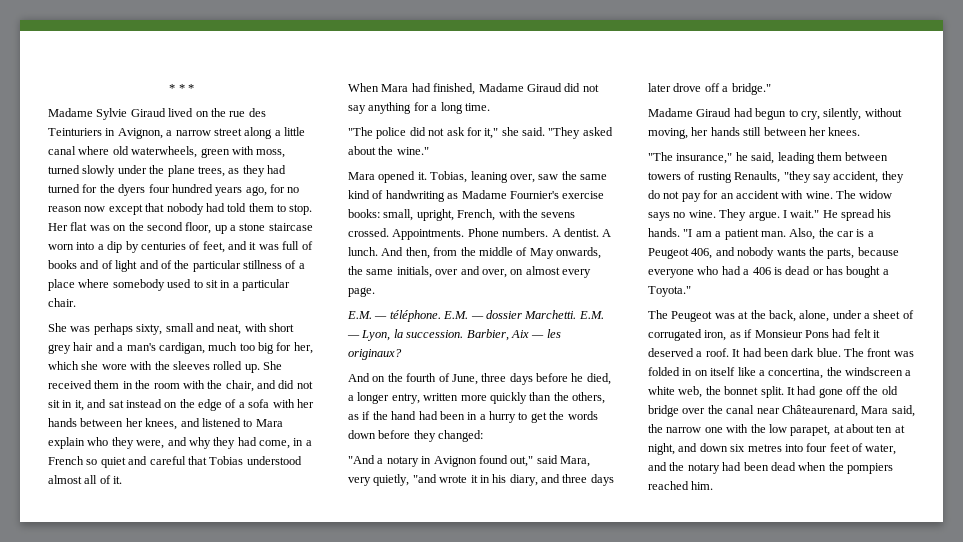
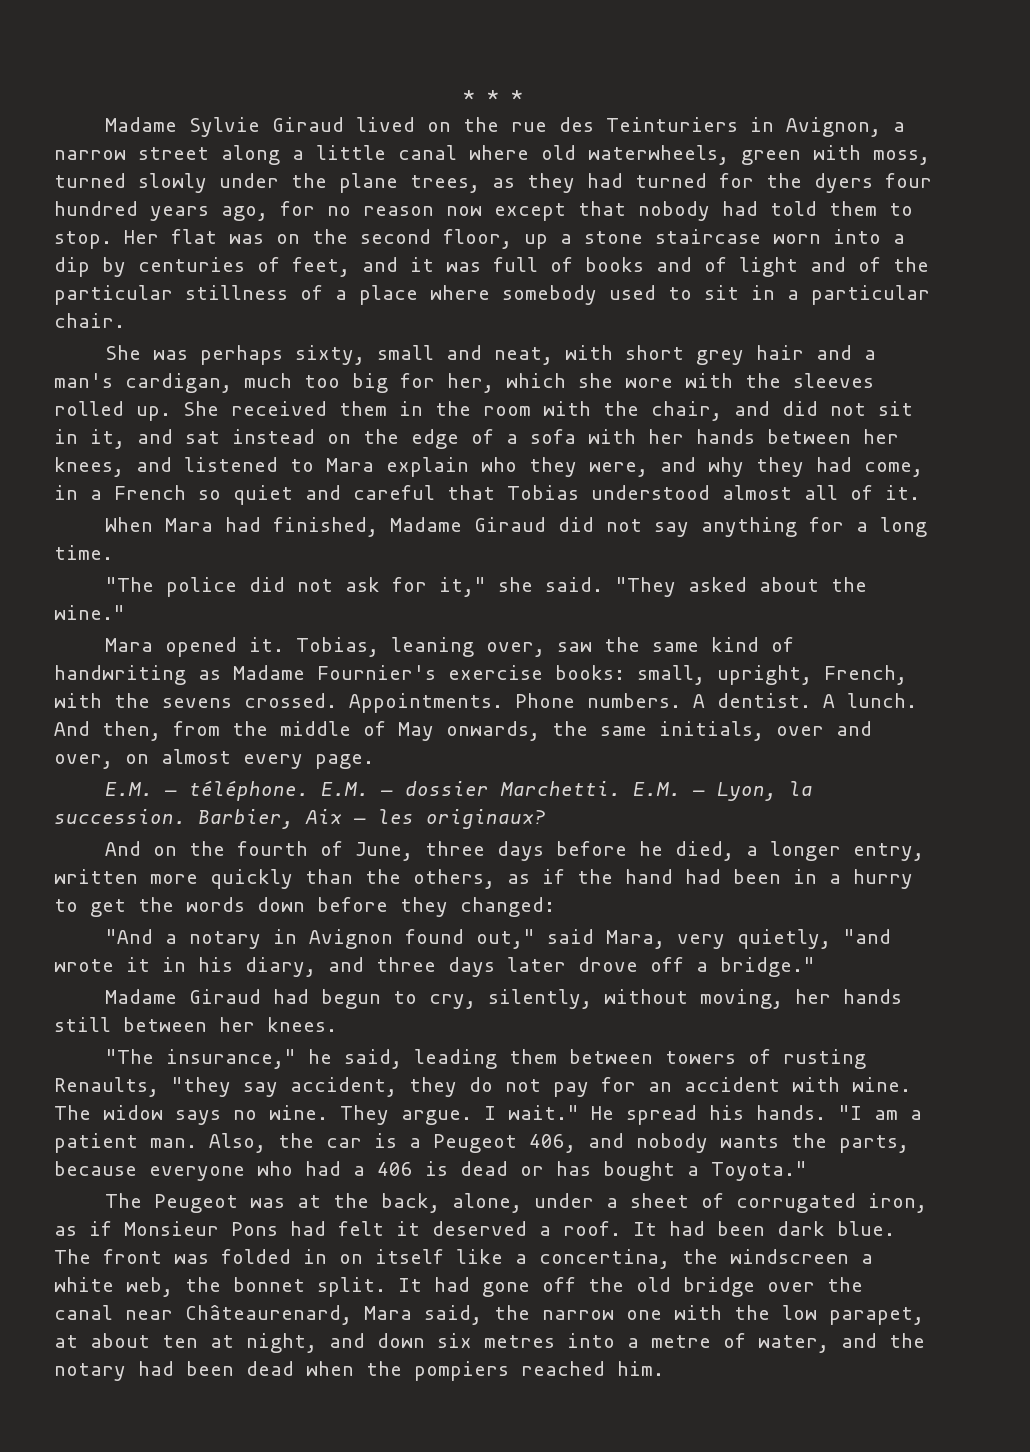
[806,443,850,452] four feet -> [627,1335,711,1348] a metre

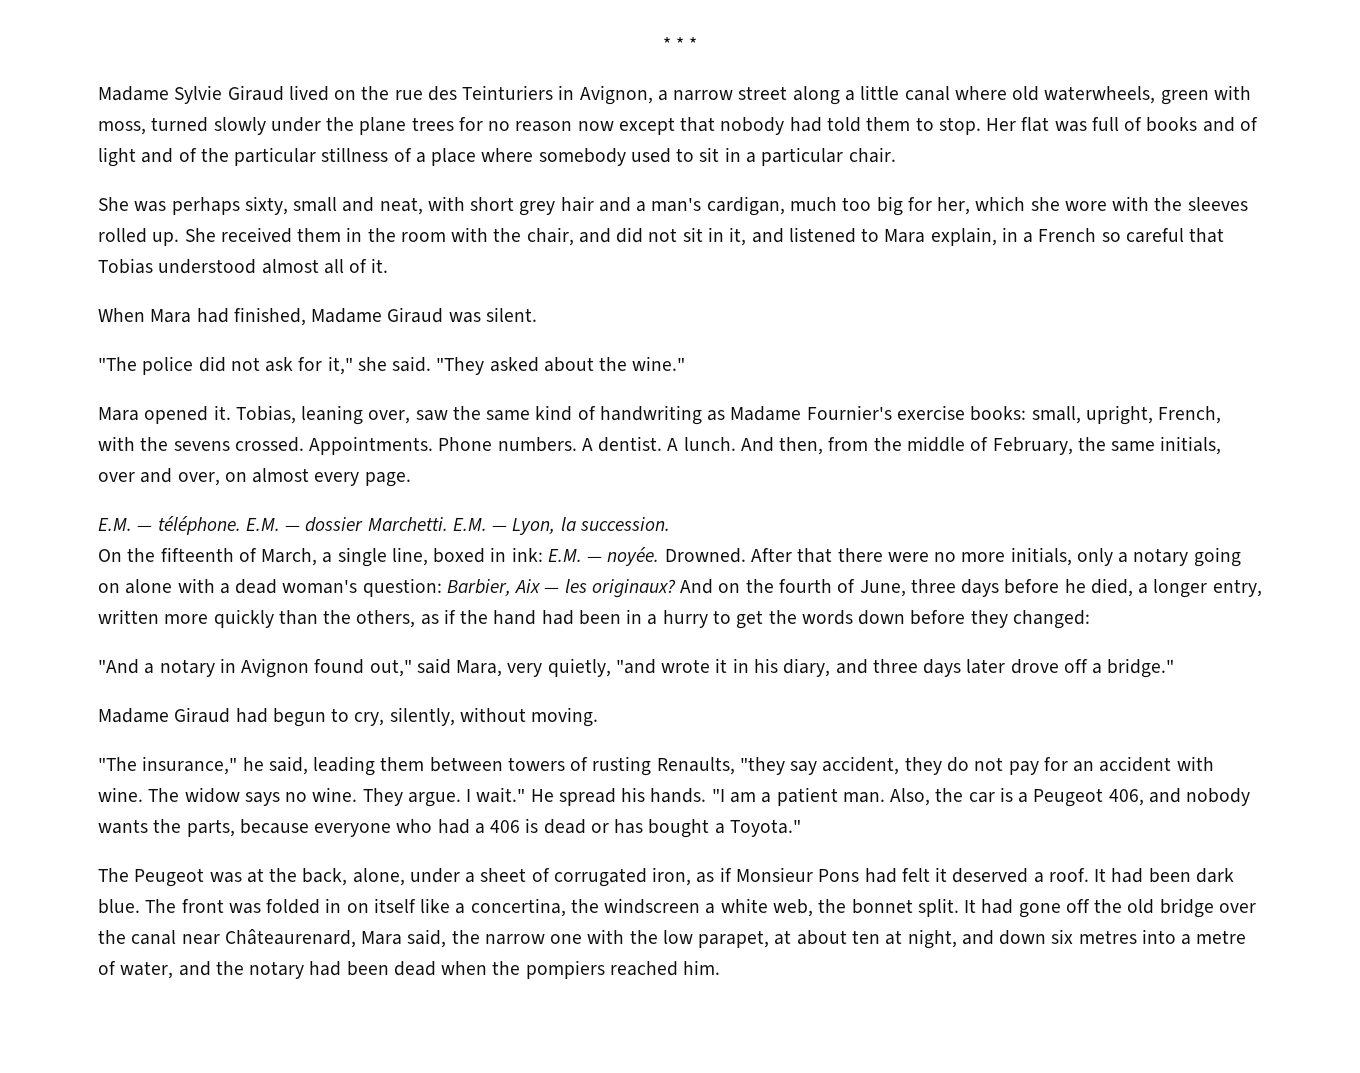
[410,173,932,193] [54,201,268,221] trees, as they had turned for the dyers four hundred years ago, -> [411,117,454,131] trees
[276,229,905,249] [54,257,481,277] on the second floor, up a stone staircase worn into a dip by centuries of feet, and it was -> (1087, 126) none
[185,429,899,449] [54,457,923,477] sat instead on the edge of a sofa with her hands between her knees, and listened to Mara explain who they were, and why they had come, -> [788,227,997,246] listened to Mara explain,
[233,485,341,505] quiet and -> (1121, 237) none
[558,517,928,537] [54,545,113,560] did not say anything for a long time. -> [448,307,537,323] was silent.
[398,721,540,741] May onwards, -> [992,437,1073,455] February,
(186, 816) none -> [98,547,1241,567] [98,578,442,597] // On the fifteenth of March, a single line, boxed in ink: E.M. — noyée. Drowned. After that there were no more initials, only a notary going on alone with a dead woman's question:
(546, 819) // -> (676, 588) none
[700,989,903,1009] [54,1017,337,1032] moving, her hands still between her knees. -> [531,707,599,727] moving.

